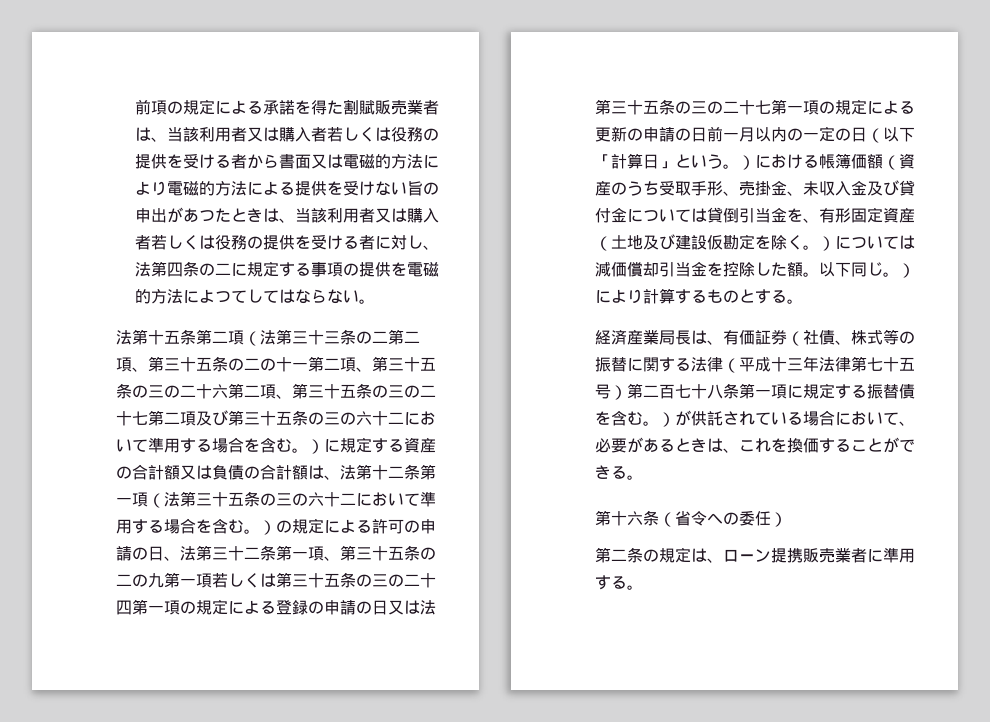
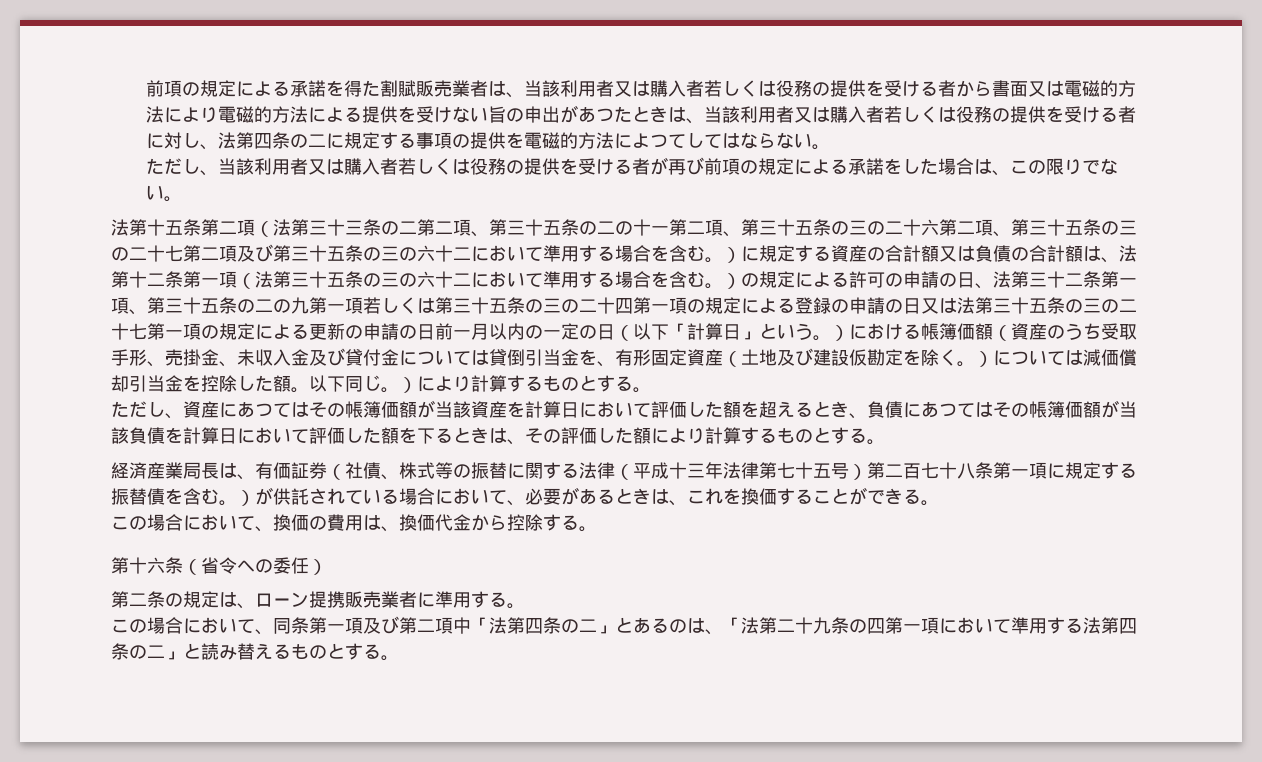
(376, 301) none -> [145,157,1118,176] [145,185,182,202] // ただし、当該利用者又は購入者若しくは役務の提供を受ける者が再び前項の規定による承諾をした場合は、この限りでない。
(803, 301) none -> [111,400,1137,419] [111,427,885,445] // ただし、資産にあつてはその帳簿価額が当該資産を計算日において評価した額を超えるとき、負債にあつてはその帳簿価額が当該負債を計算日において評価した額を下るときは、その評価した額により計算するものとする。
(643, 477) none -> [111,514,597,532] // この場合において、換価の費用は、換価代金から控除する。
(643, 587) none -> [111,616,1137,635] [111,643,399,661] // この場合において、同条第一項及び第二項中「法第四条の二」とあるのは、「法第二十九条の四第一項において準用する法第四条の二」と読み替えるものとする。

